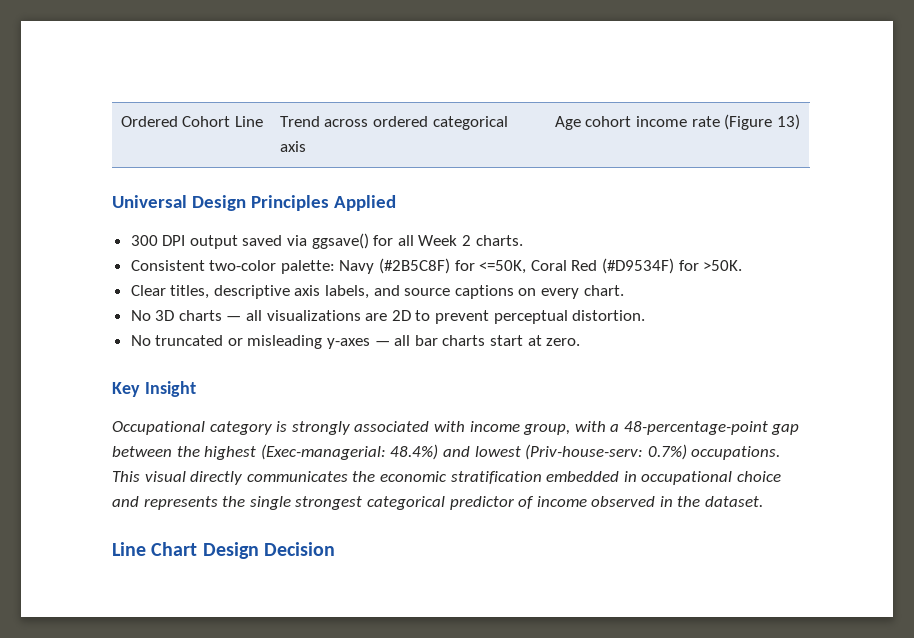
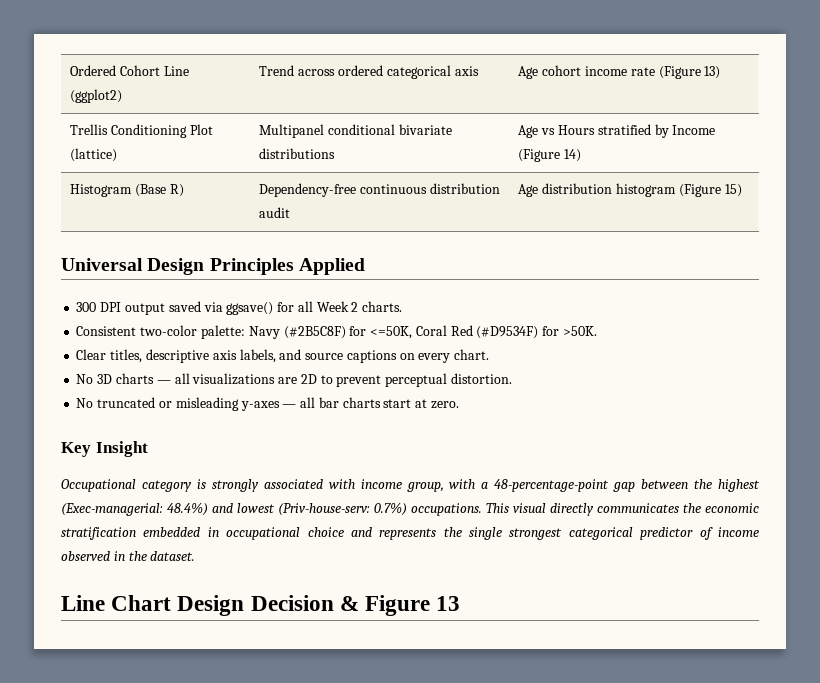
(264, 121) none -> [70,89,123,103] (ggplot2)
(800, 122) none -> [70,124,213,138] [70,148,118,162] [259,124,452,138] [259,148,336,159] [518,124,716,138] [518,149,582,162] [70,184,184,197] [259,183,500,197] [259,207,291,218] [518,183,742,197] // Trellis Conditioning Plot (lattice) | Multipanel conditional bivariate distributions | Age vs Hours stratified by Income (Figure 14) // Histogram (Base R) | Dependency-free continuous distribution audit | Age distribution histogram (Figure 15)
(335, 549) none -> [339,595,461,616] & Figure 13

